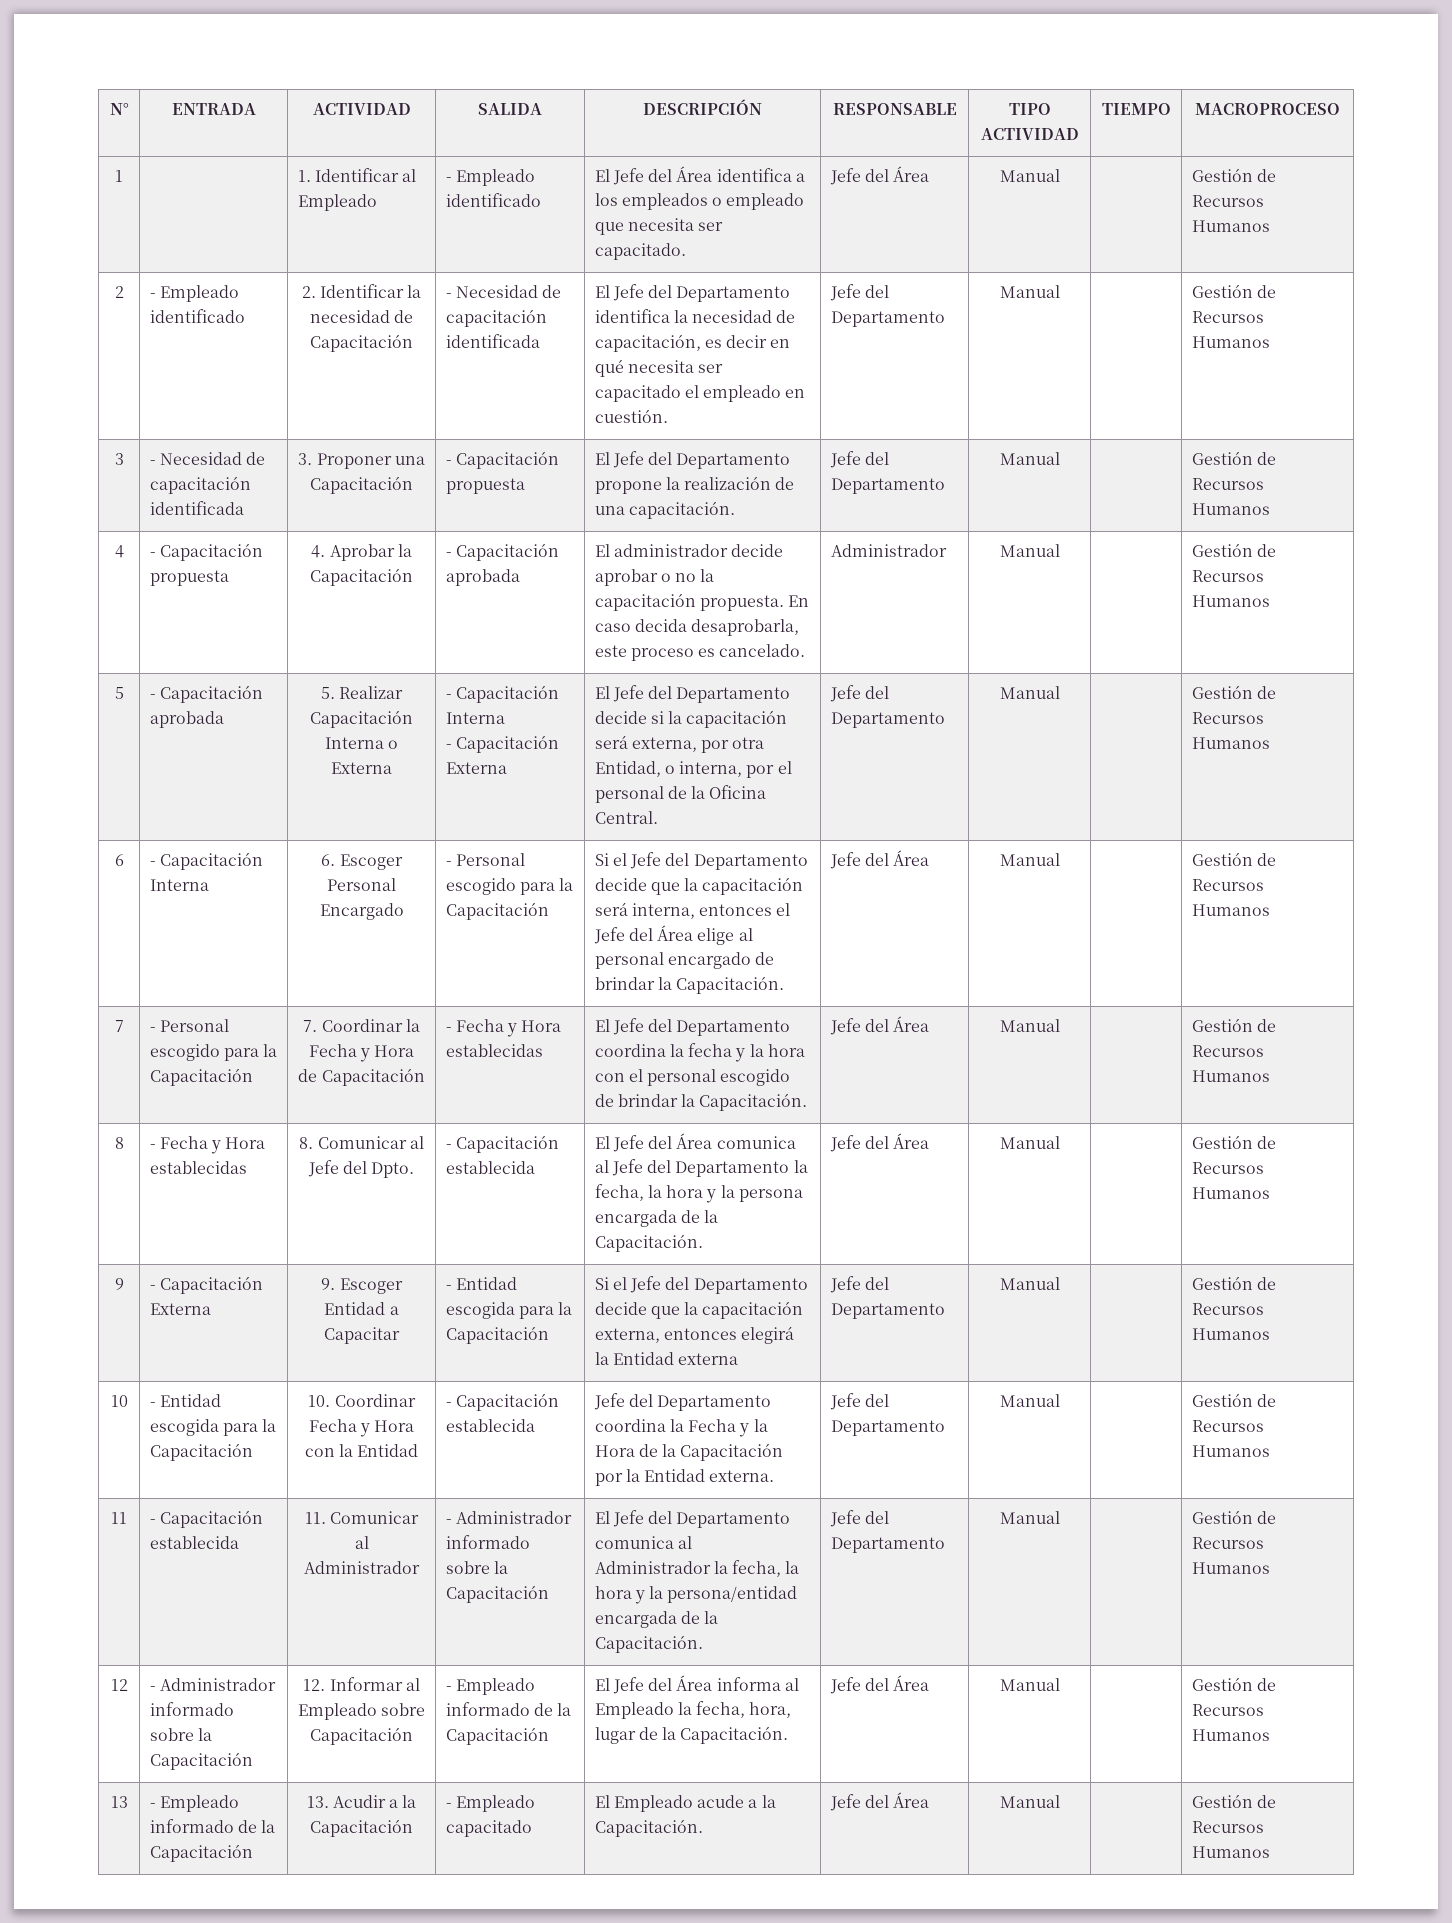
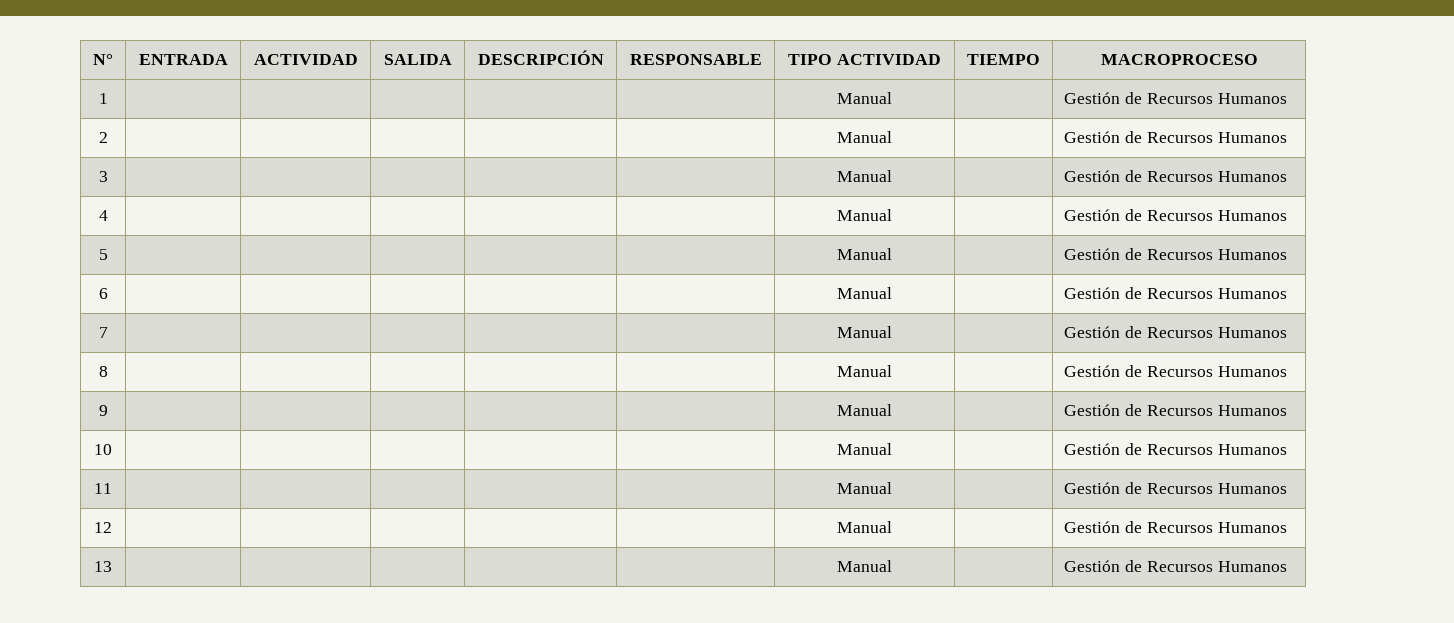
[297,168,417,182] [297,194,377,211] [445,169,535,186] [445,193,541,207] [594,166,806,185] [594,193,805,210] [594,218,724,235] [594,243,686,260] [829,166,930,185] 1. Identificar al Empleado | - Empleado identificado | El Jefe del Área identifica a los empleados o empleado que necesita ser capacitado. | Jefe del Área -> (108, 98) | | |
[149,285,239,302] [149,309,245,323] [301,284,422,298] [309,310,414,323] [310,334,413,352] [445,285,562,298] [445,309,547,327] [445,334,540,348] [594,284,791,302] [594,309,796,323] [594,334,791,352] [594,359,724,377] [594,385,806,402] [594,409,668,423] [829,284,889,301] [830,311,945,327] - Empleado identificado | 2. Identificar la necesidad de Capacitación | - Necesidad de capacitación identificada | El Jefe del Departamento identifica la necesidad de capacitación, es decir en qué necesita ser capacitado el empleado en cuestión. | Jefe del Departamento -> (108, 137) | | | |
[149,452,266,465] [149,476,251,494] [149,501,244,515] [298,453,425,469] [310,476,413,494] [445,451,559,469] [445,478,525,494] [594,451,791,469] [594,476,795,494] [594,501,735,519] [829,451,889,468] [830,478,945,494] - Necesidad de capacitación identificada | 3. Proponer una Capacitación | - Capacitación propuesta | El Jefe del Departamento propone la realización de una capacitación. | Jefe del Departamento -> (108, 176) | | | |
[149,543,263,561] [149,570,229,586] [311,544,412,561] [310,568,413,586] [445,543,559,561] [445,569,520,586] [594,544,784,557] [594,569,715,586] [594,593,810,611] [594,619,800,636] [594,644,806,661] [830,544,947,557] - Capacitación propuesta | 4. Aprobar la Capacitación | - Capacitación aprobada | El administrador decide aprobar o no la capacitación propuesta. En caso decida desaprobarla, este proceso es cancelado. | Administrador -> (108, 215) | | | |
[149,685,263,703] [149,711,224,728] [320,686,404,699] [310,710,413,728] [324,737,399,749] [331,762,392,774] [445,685,559,703] [445,712,505,724] [445,735,559,753] [445,762,507,774] [594,685,791,703] [594,710,788,728] [594,735,765,753] [594,761,792,778] [594,785,767,803] [594,811,658,824] [829,685,889,702] [830,712,945,728] - Capacitación aprobada | 5. Realizar Capacitación Interna o Externa | - Capacitación Interna // - Capacitación Externa | El Jefe del Departamento decide si la capacitación será externa, por otra Entidad, o interna, por el personal de la Oficina Central. | Jefe del Departamento -> (108, 254) | | | |
[149,852,263,870] [149,879,209,891] [321,854,403,870] [327,878,396,891] [319,903,404,920] [445,853,525,866] [445,878,574,895] [445,902,549,920] [594,852,808,870] [594,877,804,895] [594,902,791,919] [593,925,753,945] [594,952,775,969] [594,976,785,994] [829,850,930,869] - Capacitación Interna | 6. Escoger Personal Encargado | - Personal escogido para la Capacitación | Si el Jefe del Departamento decide que la capacitación será interna, entonces el Jefe del Área elige al personal encargado de brindar la Capacitación. | Jefe del Área -> (108, 293) | | | |
[149,1019,229,1032] [149,1044,278,1061] [149,1068,253,1086] [303,1019,420,1032] [308,1044,415,1062] [298,1068,425,1086] [445,1019,562,1037] [445,1044,543,1057] [594,1018,791,1036] [594,1043,806,1062] [594,1069,791,1086] [594,1093,808,1111] [829,1016,930,1035] - Personal escogido para la Capacitación | 7. Coordinar la Fecha y Hora de Capacitación | - Fecha y Hora establecidas | El Jefe del Departamento coordina la fecha y la hora con el personal escogido de brindar la Capacitación. | Jefe del Área -> (108, 332) | | | |
[149,1136,266,1154] [149,1161,247,1174] [299,1136,424,1149] [307,1160,415,1178] [445,1135,559,1153] [445,1161,535,1174] [594,1133,796,1152] [594,1159,808,1177] [594,1184,804,1203] [594,1210,719,1227] [594,1234,703,1252] [829,1133,930,1152] - Fecha y Hora establecidas | 8. Comunicar al Jefe del Dpto. | - Capacitación establecida | El Jefe del Área comunica al Jefe del Departamento la fecha, la hora y la persona encargada de la Capacitación. | Jefe del Área -> (108, 371) | | | |
[149,1276,263,1294] [149,1303,211,1315] [321,1278,403,1294] [324,1302,399,1315] [324,1327,400,1344] [445,1277,517,1290] [445,1302,573,1319] [445,1326,549,1344] [594,1276,808,1294] [594,1301,804,1319] [594,1326,795,1344] [594,1352,739,1365] [829,1276,889,1293] [830,1303,945,1319] - Capacitación Externa | 9. Escoger Entidad a Capacitar | - Entidad escogida para la Capacitación | Si el Jefe del Departamento decide que la capacitación externa, entonces elegirá la Entidad externa | Jefe del Departamento -> (108, 410) | | | |
[149,1394,221,1407] [149,1419,277,1436] [149,1443,253,1461] [308,1394,416,1407] [308,1419,415,1437] [304,1444,419,1457] [445,1393,559,1411] [445,1419,535,1432] [593,1393,772,1411] [594,1419,768,1437] [594,1443,784,1461] [594,1469,775,1486] [829,1393,889,1410] [830,1420,945,1436] - Entidad escogida para la Capacitación | 10. Coordinar Fecha y Hora con la Entidad | - Capacitación establecida | Jefe del Departamento coordina la Fecha y la Hora de la Capacitación por la Entidad externa. | Jefe del Departamento -> (112, 449) | | | |
[149,1510,263,1528] [149,1536,239,1549] [304,1511,420,1524] [354,1536,369,1549] [304,1561,420,1574] [445,1511,572,1524] [445,1535,530,1549] [445,1561,508,1574] [445,1585,549,1603] [594,1510,791,1528] [594,1536,692,1549] [594,1560,800,1577] [594,1586,798,1604] [594,1611,719,1628] [594,1635,703,1653] [829,1510,889,1527] [830,1537,945,1553] - Capacitación establecida | 11. Comunicar al Administrador | - Administrador informado sobre la Capacitación | El Jefe del Departamento comunica al Administrador la fecha, la hora y la persona/entidad encargada de la Capacitación. | Jefe del Departamento -> (112, 488) | | | |
[149,1678,276,1691] [149,1702,234,1716] [149,1728,212,1741] [149,1752,253,1770] [303,1677,420,1691] [297,1703,426,1720] [310,1727,413,1745] [445,1678,535,1695] [445,1702,572,1716] [445,1727,549,1745] [594,1675,800,1694] [594,1701,792,1719] [594,1726,789,1744] [829,1675,930,1694] - Administrador informado sobre la Capacitación | 12. Informar al Empleado sobre Capacitación | - Empleado informado de la Capacitación | El Jefe del Área informa al Empleado la fecha, hora, lugar de la Capacitación. | Jefe del Área -> (112, 527) | | | |
[149,1795,239,1812] [149,1819,276,1833] [149,1844,253,1862] [306,1795,417,1808] [310,1819,413,1837] [445,1795,535,1812] [445,1820,532,1837] [594,1795,776,1812] [594,1819,703,1837] [829,1792,930,1811] - Empleado informado de la Capacitación | 13. Acudir a la Capacitación | - Empleado capacitado | El Empleado acude a la Capacitación. | Jefe del Área -> (112, 566) | | | |

